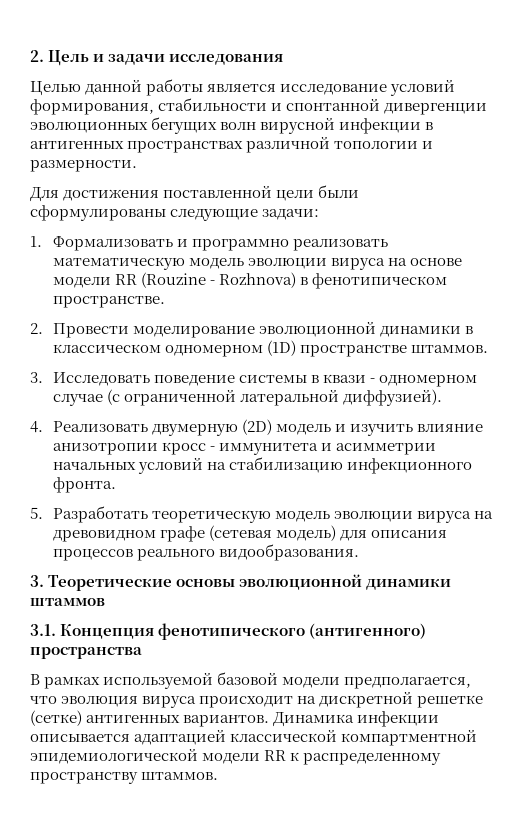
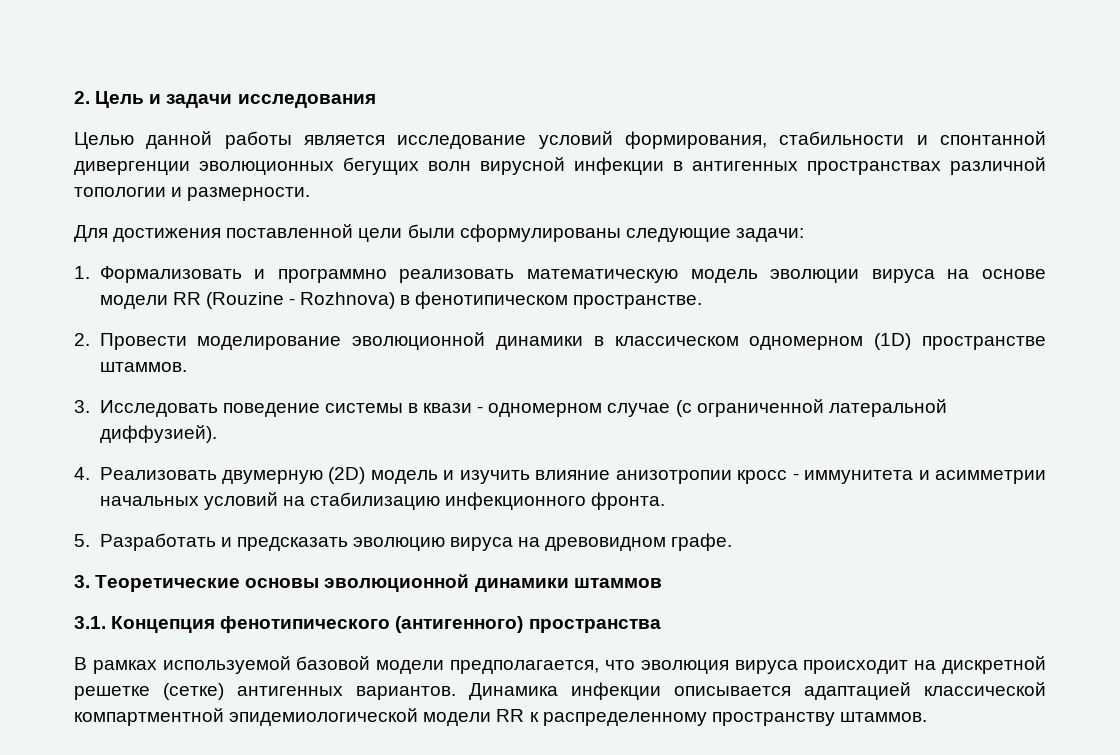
[151,510,493,523] [52,525,447,542] [52,544,359,561] теоретическую модель эволюции вируса на древовидном графе (сетевая модель) для описания процессов реального видообразования. -> [220,533,733,551] и предсказать эволюцию вируса на древовидном графе.

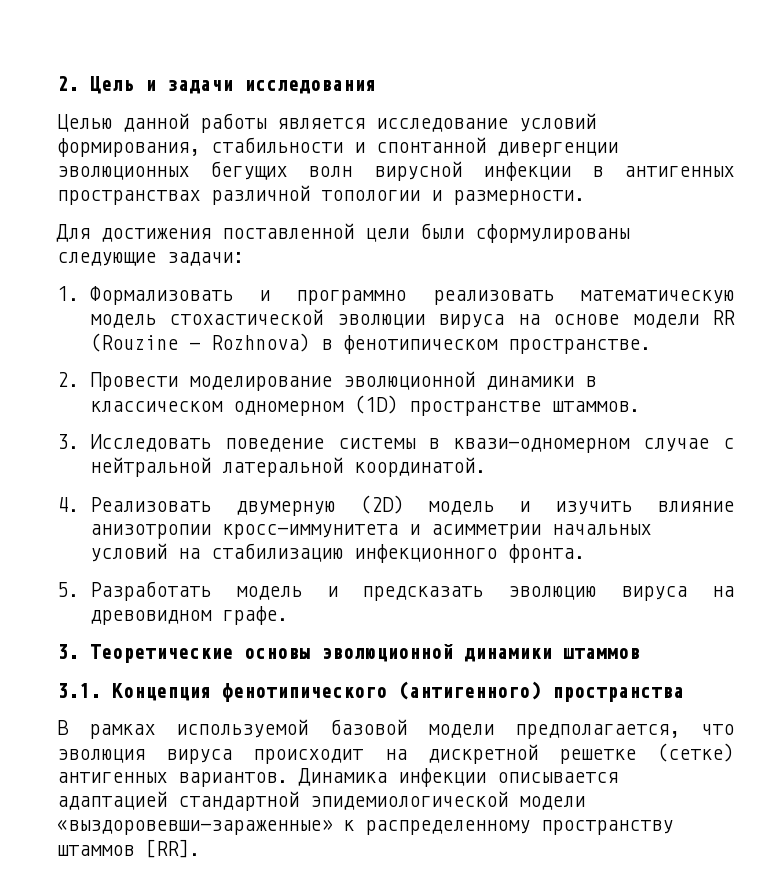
(758, 276) none -> [169,309,324,325] стохастической
[423,399,947,417] [99,425,217,443] квази - одномерном случае (с ограниченной латеральной диффузией). -> [453,438,734,453] [89,457,486,477] квази-одномерном случае с нейтральной латеральной координатой.
[737,470,914,484] кросс - иммунитета -> [221,524,398,539] кросс-иммунитета
(216, 542) none -> [235,586,302,600] модель
[924,682,1046,696] [74,708,224,726] классической компартментной -> [178,791,299,811] стандартной
[496,709,525,722] RR -> [57,820,332,835] «выздоровевши-зараженные»
[839,712,927,722] штаммов. -> [57,839,200,858] штаммов [RR].

